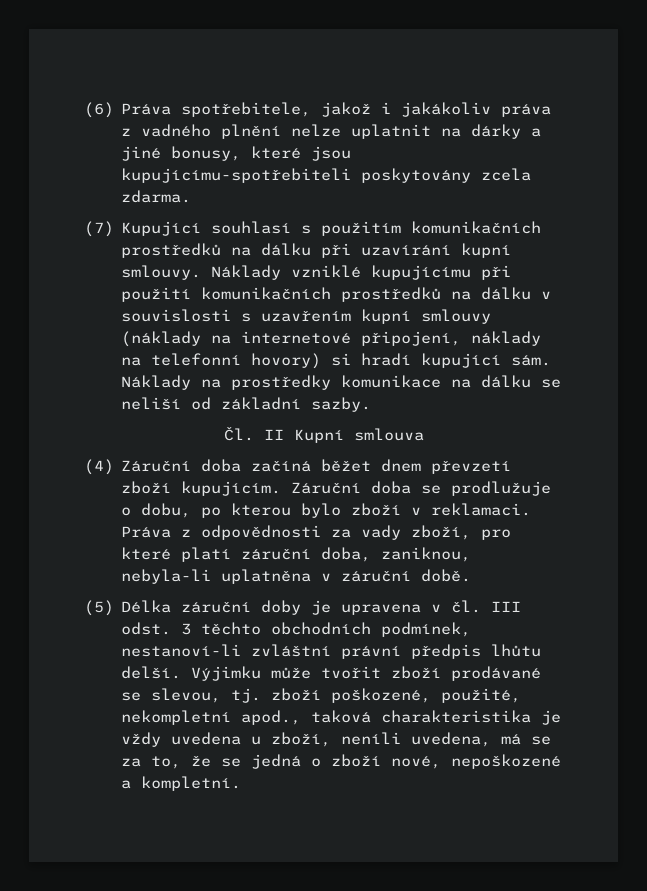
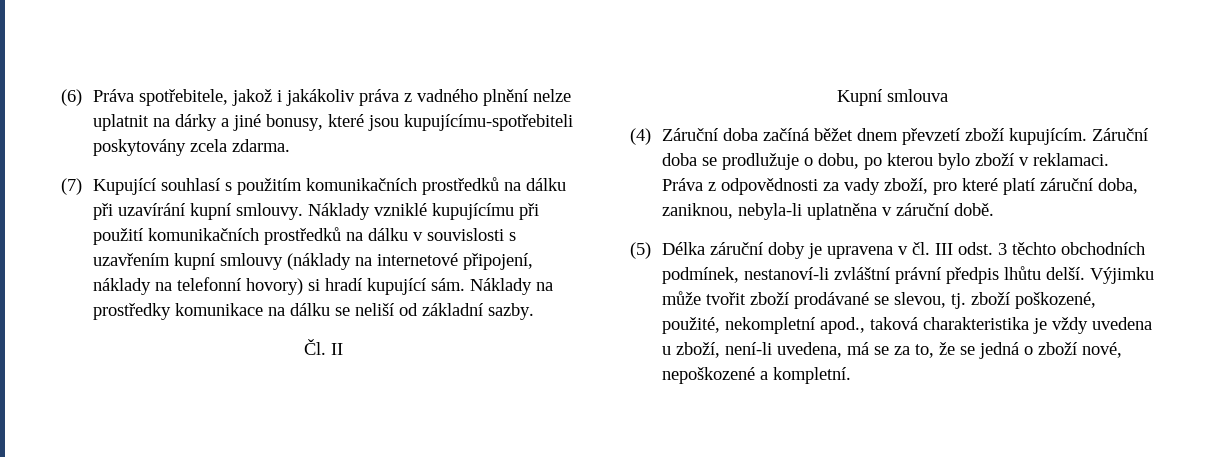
(284, 434) none -> (343, 349) //
[341,732,402,745] neníli -> [725,342,773,355] není-li

